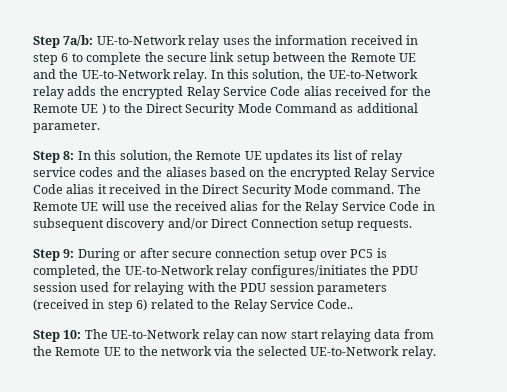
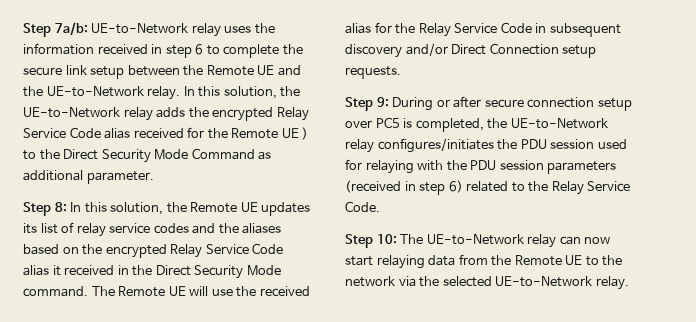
[317,299,354,309] Code.. -> [345,201,380,212] Code.

